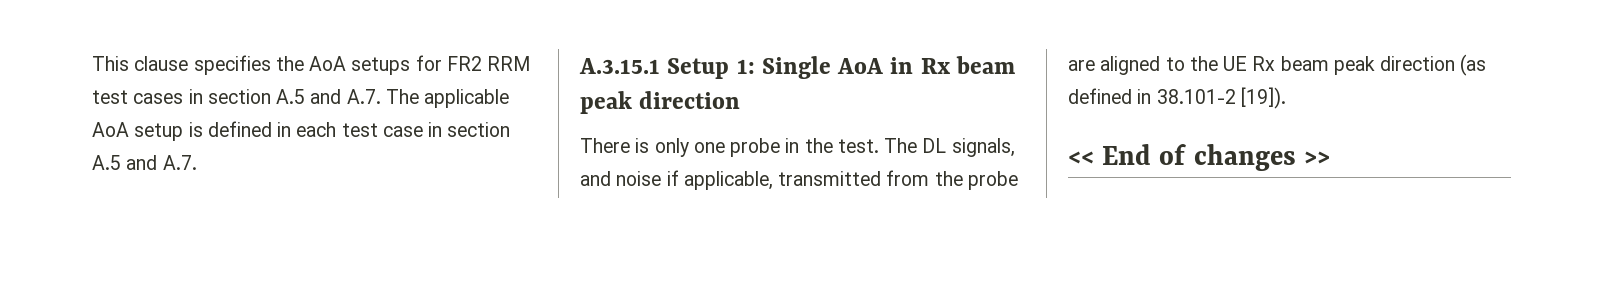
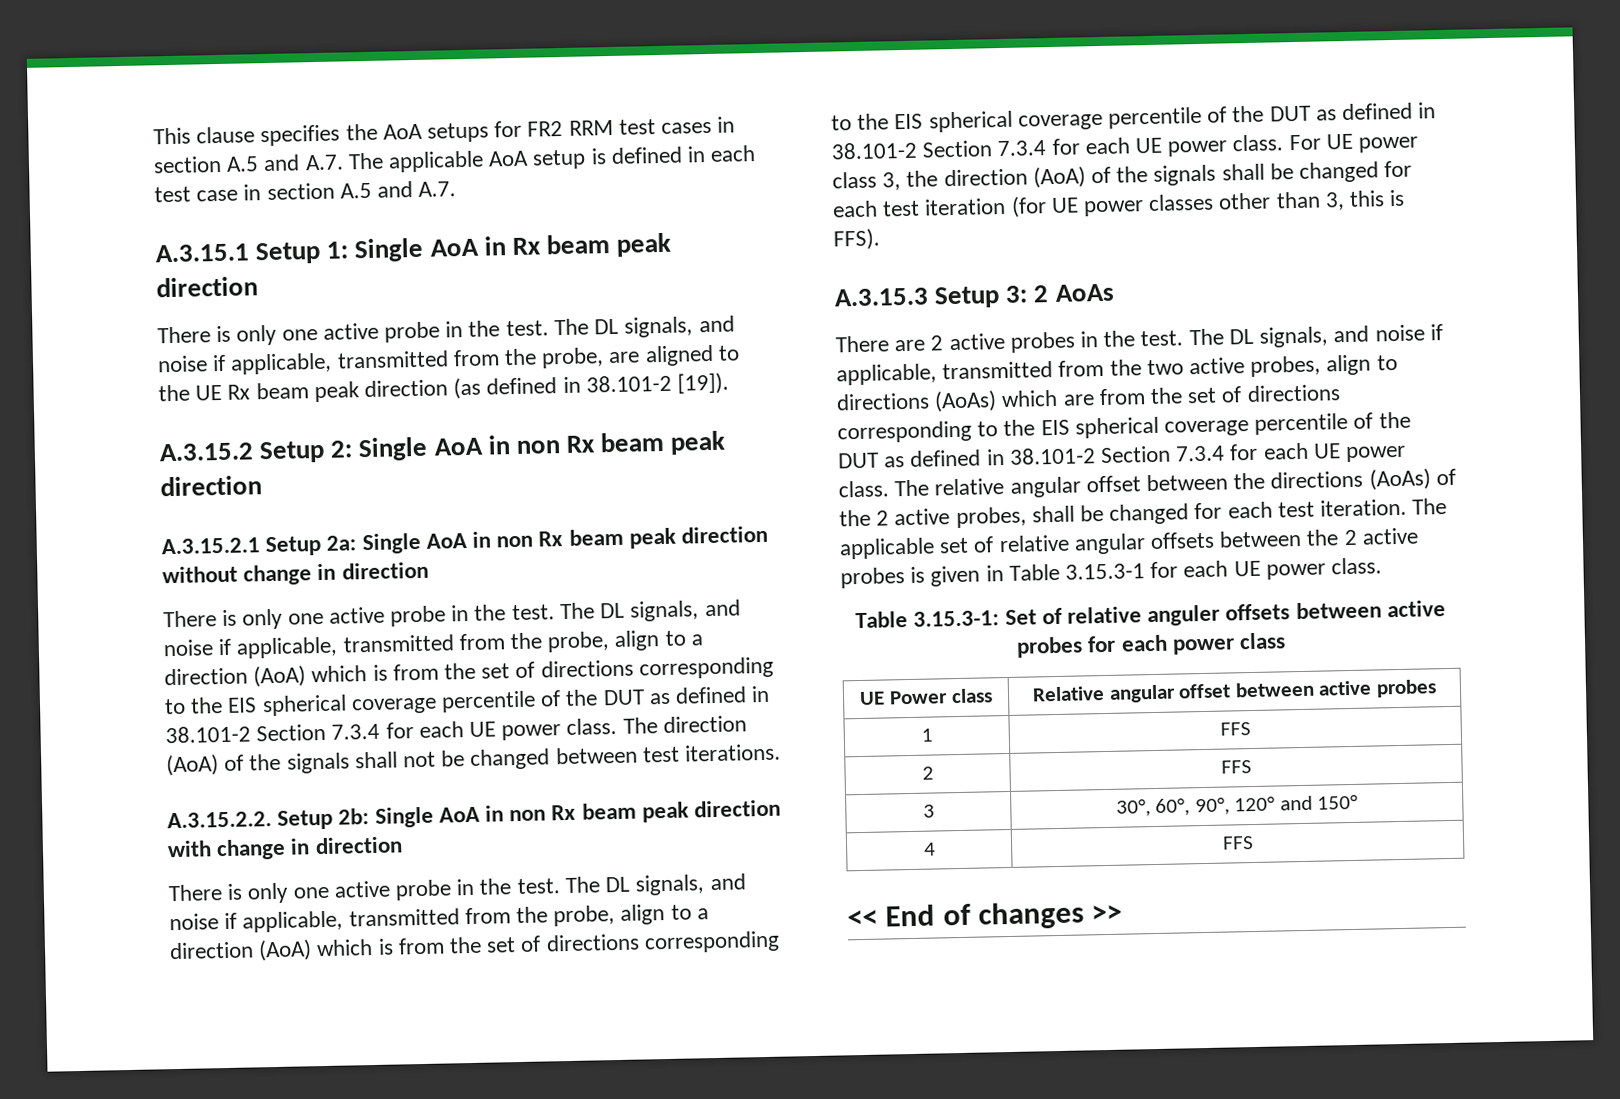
(725, 147) none -> [322,322,379,340] active
[967,171,1018,190] probe -> [541,347,605,369] probe,
(1286, 98) none -> [159,430,727,464] [160,475,262,497] [161,525,769,557] [162,561,429,586] [163,599,741,630] [163,630,703,659] [164,656,774,688] [164,685,771,717] [165,715,747,744] [166,743,782,777] [167,799,782,830] [167,836,403,861] [168,873,746,904] [169,904,709,933] [169,930,780,962] [831,102,1437,133] [831,133,1419,160] [832,160,1413,191] [832,189,1406,218] [833,228,880,251] [834,283,1114,309] [835,324,1443,353] [836,354,1398,386] [836,384,1341,413] [837,411,1411,444] [838,442,1407,469] [838,468,1456,498] [839,497,1448,529] [839,527,1419,560] [840,557,1383,589] [855,600,1446,629] [1016,632,1286,658] [859,688,993,706] [1032,679,1437,703] [920,728,933,742] [1219,722,1251,736] [921,766,934,780] [1220,760,1252,774] [922,804,935,818] [1115,794,1359,817] [923,842,936,856] [1221,836,1254,850] // A.3.15.2 Setup 2: Single AoA in non Rx beam peak direction // A.3.15.2.1 Setup 2a: Single AoA in non Rx beam peak direction without change in direction // There is only one active probe in the test. The DL signals, and noise if applicable, transmitted from the probe, align to a direction (AoA) which is from the set of directions corresponding to the EIS spherical coverage percentile of the DUT as defined in 38.101-2 Section 7.3.4 for each UE power class. The direction (AoA) of the signals shall not be changed between test iterations. // A.3.15.2.2. Setup 2b: Single AoA in non Rx beam peak direction with change in direction // There is only one active probe in the test. The DL signals, and noise if applicable, transmitted from the probe, align to a direction (AoA) which is from the set of directions corresponding to the EIS spherical coverage percentile of the DUT as defined in 38.101-2 Section 7.3.4 for each UE power class. For UE power class 3, the direction (AoA) of the signals shall be changed for each test iteration (for UE power classes other than 3, this is FFS). // A.3.15.3 Setup 3: 2 AoAs // There are 2 active probes in the test. The DL signals, and noise if applicable, transmitted from the two active probes, align to directions (AoAs) which are from the set of directions corresponding to the EIS spherical coverage percentile of the DUT as defined in 38.101-2 Section 7.3.4 for each UE power class. The relative angular offset between the directions (AoAs) of the 2 active probes, shall be changed for each test iteration. The applicable set of relative angular offsets between the 2 active probes is given in Table 3.15.3-1 for each UE power class. // Table 3.15.3-1: Set of relative anguler offsets between active probes for each power class // UE Power class | Relative angular offset between active probes // 1 | FFS // 2 | FFS // 3 | 30°, 60°, 90°, 120° and 150° // 4 | FFS

